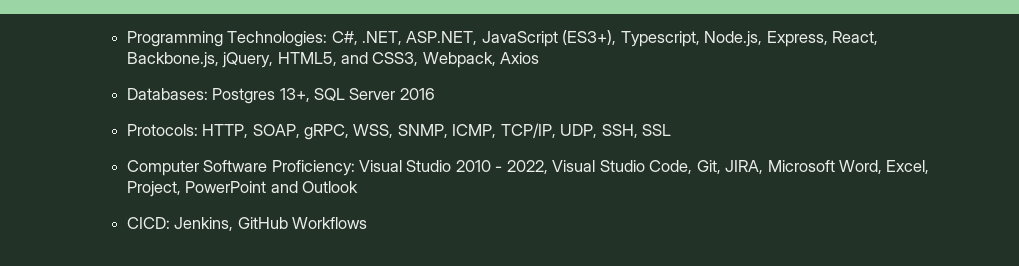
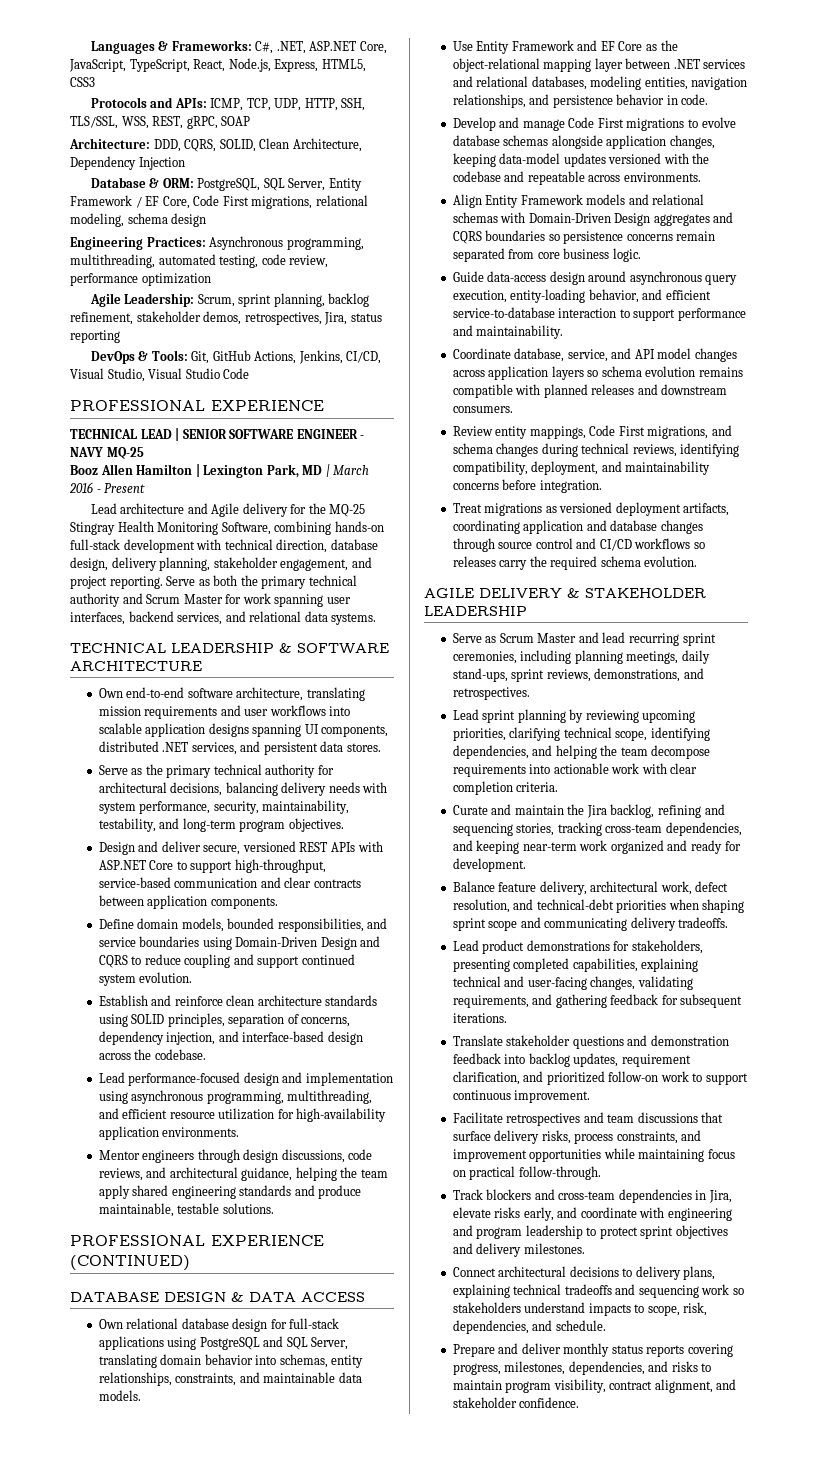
[126,30,879,47] [126,52,540,68] [126,88,435,104] [126,123,672,140] [126,160,930,176] [126,181,358,197] [126,217,367,231] Programming Technologies: C#, .NET, ASP.NET, JavaScript (ES3+), Typescript, Node.js, Express, React, Backbone.js, jQuery, HTML5, and CSS3, Webpack, Axios // Databases: Postgres 13+, SQL Server 2016 // Protocols: HTTP, SOAP, gRPC, WSS, SNMP, ICMP, TCP/IP, UDP, SSH, SSL // Computer Software Proficiency: Visual Studio 2010 - 2022, Visual Studio Code, Git, JIRA, Microsoft Word, Excel, Project, PowerPoint and Outlook // CICD: Jenkins, GitHub Workflows -> [90,40,387,54] [69,58,366,72] [70,77,95,87] [90,97,366,111] [70,116,251,129] [69,138,362,152] [70,156,185,170] [90,177,362,191] [70,195,368,209] [70,213,207,227] [70,236,364,250] [70,254,329,268] [70,273,211,286] [89,293,370,307] [70,311,382,325] [70,330,120,343] [90,350,382,364] [70,368,250,382] [70,400,324,411] [70,428,365,441] [70,447,144,459] [70,464,370,478] [69,482,146,493] [90,503,366,517] [70,521,384,535] [70,539,378,553] [70,557,372,571] [70,575,357,589] [70,593,351,607] [70,611,377,625] [70,643,389,653] [70,661,202,671] [98,687,365,701] [98,705,351,719] [98,723,389,737] [98,741,381,755] [98,764,334,778] [98,782,388,796] [98,800,350,814] [98,818,344,832] [98,841,383,855] [98,859,326,873] [98,877,361,888] [98,895,278,909] [98,918,388,932] [98,936,381,950] [98,954,355,968] [98,972,193,986] [98,995,378,1006] [98,1013,351,1027] [98,1031,363,1045] [98,1049,206,1060] [98,1072,393,1086] [98,1090,373,1104] [98,1108,387,1122] [98,1126,240,1140] [98,1149,373,1163] [98,1167,388,1181] [98,1185,362,1199] [98,1203,274,1217] [70,1235,324,1246] [70,1255,190,1271] [70,1292,365,1302] [98,1318,340,1332] [98,1336,349,1350] [98,1354,364,1368] [98,1372,362,1386] [98,1390,141,1401] [452,40,678,54] [452,58,746,72] [452,76,748,90] [452,94,709,108] [452,117,736,131] [452,135,715,149] [452,153,710,167] [452,171,701,185] [452,194,705,208] [452,212,734,226] [452,230,716,244] [452,248,641,262] [452,271,738,285] [452,289,711,303] [452,307,746,321] [452,325,564,339] [452,348,737,362] [452,366,743,380] [452,384,728,398] [452,406,513,413] [452,425,732,439] [452,443,740,457] [452,461,711,475] [452,479,602,493] [452,502,730,516] [452,520,703,534] [452,538,705,552] [452,556,698,570] [424,588,706,598] [424,606,527,616] [452,632,716,646] [452,650,710,664] [452,668,704,682] [452,687,530,700] [452,709,696,723] [452,727,710,741] [452,745,711,759] [452,763,698,777] [452,781,559,795] [452,804,725,818] [452,822,742,836] [452,840,741,854] [452,858,526,872] [452,881,729,895] [452,899,745,913] [452,917,729,931] [452,940,703,954] [452,958,699,972] [452,976,693,990] [452,994,743,1008] [452,1013,507,1023] [452,1035,729,1049] [452,1053,691,1067] [452,1071,748,1085] [452,1090,591,1103] [452,1112,724,1126] [452,1130,702,1144] [452,1148,735,1162] [452,1166,601,1180] [452,1189,732,1203] [452,1207,732,1221] [452,1225,728,1239] [452,1243,585,1257] [452,1266,716,1280] [452,1284,744,1298] [452,1302,708,1316] [452,1320,606,1334] [452,1343,733,1357] [452,1361,712,1375] [452,1379,737,1393] [452,1397,580,1408] Languages & Frameworks: C#, .NET, ASP.NET Core, JavaScript, TypeScript, React, Node.js, Express, HTML5, CSS3 // Protocols and APIs: ICMP, TCP, UDP, HTTP, SSH, TLS/SSL, WSS, REST, gRPC, SOAP // Architecture: DDD, CQRS, SOLID, Clean Architecture, Dependency Injection // Database & ORM: PostgreSQL, SQL Server, Entity Framework / EF Core, Code First migrations, relational modeling, schema design // Engineering Practices: Asynchronous programming, multithreading, automated testing, code review, performance optimization // Agile Leadership: Scrum, sprint planning, backlog refinement, stakeholder demos, retrospectives, Jira, status reporting // DevOps & Tools: Git, GitHub Actions, Jenkins, CI/CD, Visual Studio, Visual Studio Code // PROFESSIONAL EXPERIENCE // TECHNICAL LEAD | SENIOR SOFTWARE ENGINEER - NAVY MQ-25 // Booz Allen Hamilton | Lexington Park, MD | March 2016 - Present // Lead architecture and Agile delivery for the MQ-25 Stingray Health Monitoring Software, combining hands-on full-stack development with technical direction, database design, delivery planning, stakeholder engagement, and project reporting. Serve as both the primary technical authority and Scrum Master for work spanning user interfaces, backend services, and relational data systems. // TECHNICAL LEADERSHIP & SOFTWARE ARCHITECTURE // Own end-to-end software architecture, translating mission requirements and user workflows into scalable application designs spanning UI components, distributed .NET services, and persistent data stores. // Serve as the primary technical authority for architectural decisions, balancing delivery needs with system performance, security, maintainability, testability, and long-term program objectives. // Design and deliver secure, versioned REST APIs with ASP.NET Core to support high-throughput, service-based communication and clear contracts between application components. // Define domain models, bounded responsibilities, and service boundaries using Domain-Driven Design and CQRS to reduce coupling and support continued system evolution. // Establish and reinforce clean architecture standards using SOLID principles, separation of concerns, dependency injection, and interface-based design across the codebase. // Lead performance-focused design and implementation using asynchronous programming, multithreading, and efficient resource utilization for high-availability application environments. // Mentor engineers through design discussions, code reviews, and architectural guidance, helping the team apply shared engineering standards and produce maintainable, testable solutions. // PROFESSIONAL EXPERIENCE (CONTINUED) // DATABASE DESIGN & DATA ACCESS // Own relational database design for full-stack applications using PostgreSQL and SQL Server, translating domain behavior into schemas, entity relationships, constraints, and maintainable data models. // Use Entity Framework and EF Core as the object-relational mapping layer between .NET services and relational databases, modeling entities, navigation relationships, and persistence behavior in code. // Develop and manage Code First migrations to evolve database schemas alongside application changes, keeping data-model updates versioned with the codebase and repeatable across environments. // Align Entity Framework models and relational schemas with Domain-Driven Design aggregates and CQRS boundaries so persistence concerns remain separated from core business logic. // Guide data-access design around asynchronous query execution, entity-loading behavior, and efficient service-to-database interaction to support performance and maintainability. // Coordinate database, service, and API model changes across application layers so schema evolution remains compatible with planned releases and downstream consumers. // Review entity mappings, Code First migrations, and schema changes during technical reviews, identifying compatibility, deployment, and maintainability concerns before integration. // Treat migrations as versioned deployment artifacts, coordinating application and database changes through source control and CI/CD workflows so releases carry the required schema evolution. // AGILE DELIVERY & STAKEHOLDER LEADERSHIP // Serve as Scrum Master and lead recurring sprint ceremonies, including planning meetings, daily stand-ups, sprint reviews, demonstrations, and retrospectives. // Lead sprint planning by reviewing upcoming priorities, clarifying technical scope, identifying dependencies, and helping the team decompose requirements into actionable work with clear completion criteria. // Curate and maintain the Jira backlog, refining and sequencing stories, tracking cross-team dependencies, and keeping near-term work organized and ready for development. // Balance feature delivery, architectural work, defect resolution, and technical-debt priorities when shaping sprint scope and communicating delivery tradeoffs. // Lead product demonstrations for stakeholders, presenting completed capabilities, explaining technical and user-facing changes, validating requirements, and gathering feedback for subsequent iterations. // Translate stakeholder questions and demonstration feedback into backlog updates, requirement clarification, and prioritized follow-on work to support continuous improvement. // Facilitate retrospectives and team discussions that surface delivery risks, process constraints, and improvement opportunities while maintaining focus on practical follow-through. // Track blockers and cross-team dependencies in Jira, elevate risks early, and coordinate with engineering and program leadership to protect sprint objectives and delivery milestones. // Connect architectural decisions to delivery plans, explaining technical tradeoffs and sequencing work so stakeholders understand impacts to scope, risk, dependencies, and schedule. // Prepare and deliver monthly status reports covering progress, milestones, dependencies, and risks to maintain program visibility, contract alignment, and stakeholder confidence.

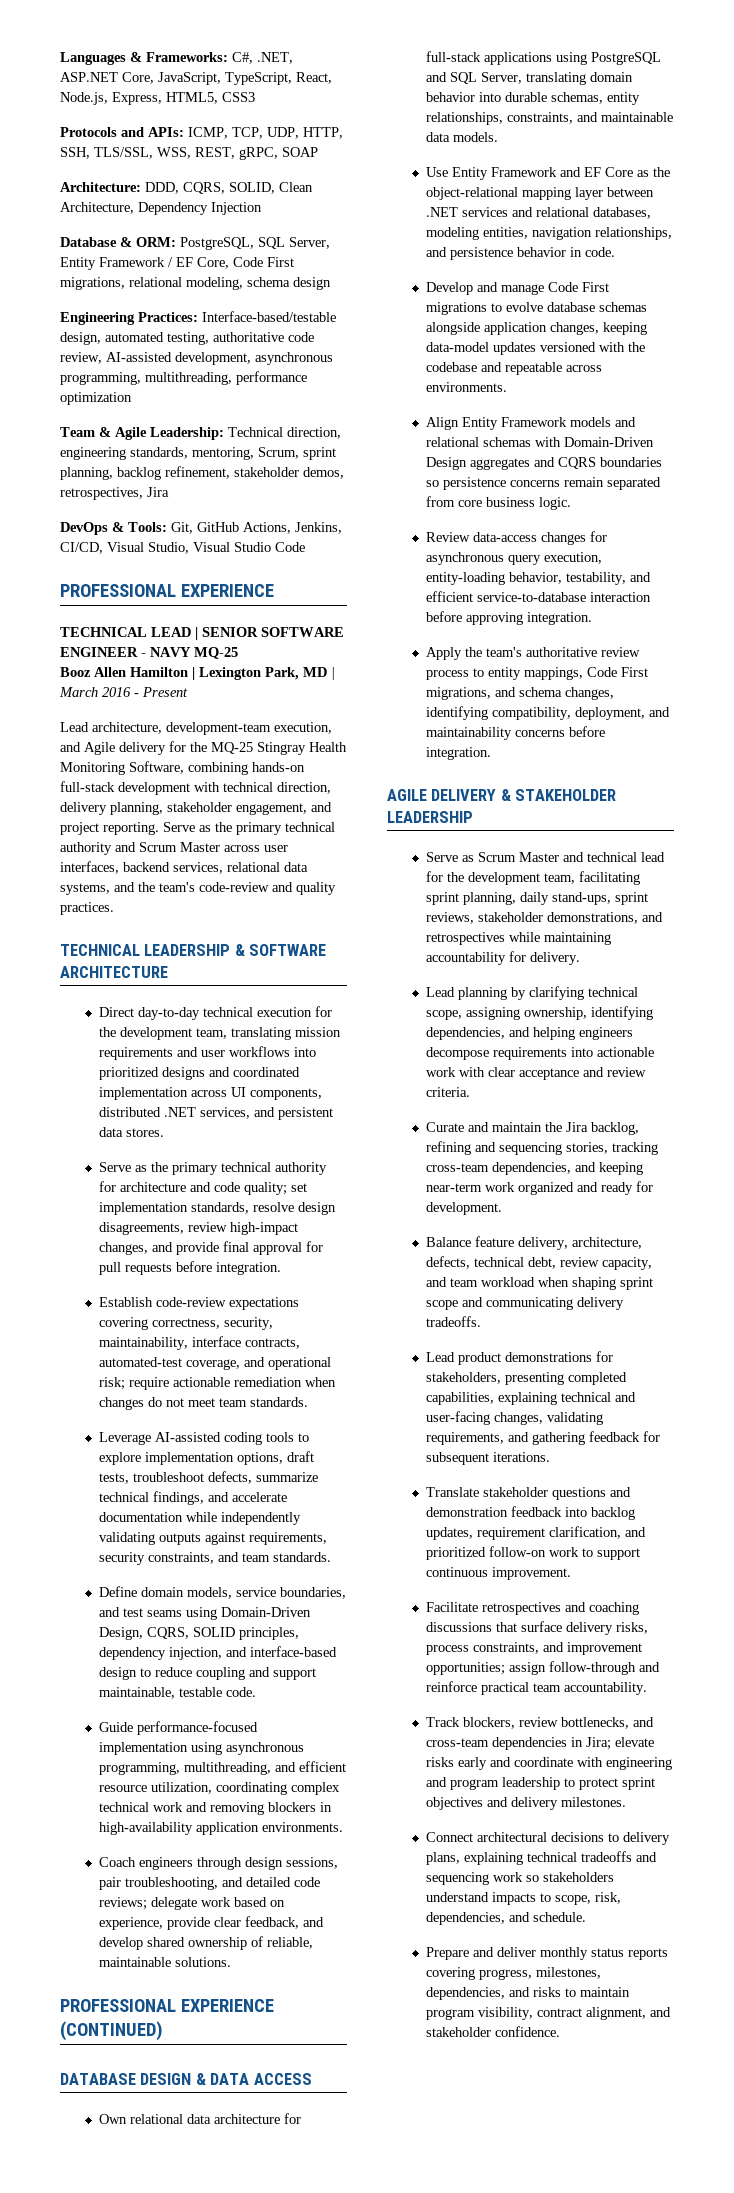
[209,236,364,250] [70,254,329,268] [70,273,211,286] [89,293,195,307] Asynchronous programming, multithreading, automated testing, code review, performance optimization // Agile Leadership: -> [202,311,336,322] [60,332,314,345] [60,352,333,365] [60,371,307,385] [60,392,132,405] [60,427,341,440] [60,447,254,460] Interface-based/testable design, automated testing, authoritative code review, AI-assisted development, asynchronous programming, multithreading, performance optimization // Team & Agile Leadership: Technical direction, engineering standards, mentoring,
[324,312,382,325] [70,330,120,343] Jira, status reporting -> [147,487,169,497] Jira
[120,503,185,514] architecture -> [92,722,332,735] architecture, development-team execution,
[330,539,378,550] [70,557,108,571] database design, -> (331, 788) none
[213,575,238,586] both -> (211, 828) none
[225,593,324,607] for work spanning -> [224,845,260,852] across
[225,611,377,625] and relational data systems. -> [227,862,308,872] [60,882,336,895] [60,902,114,915] relational data systems, and the team's code-review and quality practices.
[98,687,304,701] Own end-to-end software architecture, -> [99,1006,333,1020] [99,1027,228,1040] Direct day-to-day technical execution for the development team,
[98,723,302,737] scalable application designs spanning -> [99,1067,301,1080] [99,1087,228,1100] prioritized designs and coordinated implementation across
[98,782,388,796] [98,800,350,814] [98,818,344,832] [98,841,383,855] [98,859,326,873] [98,877,361,888] [98,895,278,909] [98,918,388,932] [98,936,381,950] [98,955,128,968] architectural decisions, balancing delivery needs with system performance, security, maintainability, testability, and long-term program objectives. // Design and deliver secure, versioned REST APIs with ASP.NET Core to support high-throughput, service-based communication and clear contracts between application components. // Define domain models, bounded responsibilities, and service boundaries using Domain-Driven Design and CQRS -> [120,1182,308,1195] [99,1202,337,1215] [99,1222,299,1235] [99,1241,324,1255] [99,1261,282,1275] [99,1297,300,1310] [99,1317,274,1330] [99,1336,301,1350] [99,1357,332,1370] [99,1377,337,1390] [99,1397,309,1410] [99,1432,310,1445] [99,1451,315,1465] [99,1471,319,1484] [99,1491,288,1505] [99,1512,302,1525] [99,1532,328,1545] [99,1552,332,1565] [99,1586,347,1599] [99,1607,312,1620] [99,1627,300,1640] [99,1646,338,1660] [99,1667,138,1680] architecture and code quality; set implementation standards, resolve design disagreements, review high-impact changes, and provide final approval for pull requests before integration. // Establish code-review expectations covering correctness, security, maintainability, interface contracts, automated-test coverage, and operational risk; require actionable remediation when changes do not meet team standards. // Leverage AI-assisted coding tools to explore implementation options, draft tests, troubleshoot defects, summarize technical findings, and accelerate documentation while independently validating outputs against requirements, security constraints, and team standards. // Define domain models, service boundaries, and test seams using Domain-Driven Design, CQRS, SOLID principles, dependency injection, and interface-based design
[301,954,355,965] [98,972,193,986] [98,995,378,1006] [98,1013,351,1027] [98,1031,363,1045] [98,1049,206,1060] [98,1072,303,1086] continued system evolution. // Establish and reinforce clean architecture standards using SOLID principles, separation of concerns, dependency injection, and interface-based design across the codebase. // Lead performance-focused design and -> [99,1687,257,1699] [99,1721,259,1735] maintainable, testable code. // Guide performance-focused
[218,1108,294,1120] utilization for -> [151,1782,341,1795] [99,1802,333,1815] utilization, coordinating complex technical work and removing blockers in
[98,1150,140,1160] Mentor -> [99,1857,137,1867] Coach
[281,1149,373,1163] [98,1167,388,1181] [98,1185,362,1199] [98,1203,220,1217] discussions, code reviews, and architectural guidance, helping the team apply shared engineering standards and produce maintainable, testable -> [286,1857,339,1869] [99,1877,321,1890] [99,1897,286,1910] [99,1916,325,1930] [99,1936,314,1950] [99,1957,172,1967] sessions, pair troubleshooting, and detailed code reviews; delegate work based on experience, provide clear feedback, and develop shared ownership of reliable, maintainable
[181,1318,268,1332] database design -> [187,2114,281,2124] data architecture
(277, 1360) none -> [505,92,548,102] durable
[452,271,627,285] Guide data-access design around -> [426,531,608,545] Review data-access changes for
(639, 296) none -> [566,572,627,585] testability,
[619,308,746,321] [452,325,564,339] [452,348,737,362] [452,366,743,380] [452,384,728,398] [452,406,513,413] [452,426,493,436] to support performance and maintainability. // Coordinate database, service, and API model changes across application layers so schema evolution remains compatible with planned releases and downstream consumers. // Review -> [426,611,593,625] [426,647,641,660] [426,668,485,680] before approving integration. // Apply the team's authoritative review process to
[496,443,677,457] changes during technical reviews, -> [565,687,615,700] changes,
[452,502,730,516] [452,520,703,534] [452,538,705,552] [452,556,698,570] // Treat migrations as versioned deployment artifacts, coordinating application and database changes through source control and CI/CD workflows so releases carry the required schema evolution. -> (492, 753) none
[602,632,716,646] [452,650,679,664] lead recurring sprint ceremonies, including planning meetings, -> [587,852,666,862] [426,871,641,885] [426,892,517,905] technical lead for the development team, facilitating sprint planning,
(591, 675) none -> [478,912,544,922] stakeholder
[452,687,530,700] [452,709,516,723] retrospectives. // Lead sprint -> [426,932,612,945] [426,951,581,965] [426,987,456,997] retrospectives while maintaining accountability for delivery. // Lead
[585,710,696,723] [452,728,506,741] reviewing upcoming priorities, -> (527, 993) none
(648, 735) none -> [466,1007,588,1020] assigning ownership,
[600,745,648,756] the team -> [579,1027,634,1040] engineers
[452,781,513,795] completion -> [519,1067,647,1080] acceptance and review
[590,881,729,895] [452,899,667,913] architectural work, defect resolution, and technical-debt priorities -> [572,1237,643,1249] [426,1256,653,1270] [426,1277,536,1287] architecture, defects, technical debt, review capacity, and team workload
[607,1114,635,1123] team -> [589,1602,640,1615] coaching
[529,1148,735,1162] [452,1166,601,1180] [452,1189,532,1200] opportunities while maintaining focus on practical follow-through. // Track blockers -> [426,1661,661,1675] [426,1681,648,1695] [426,1717,630,1729] opportunities; assign follow-through and reinforce practical team accountability. // Track blockers, review bottlenecks,
[708,1190,732,1203] Jira, -> [586,1737,612,1750] Jira;
[523,1207,554,1221] early, -> [458,1757,488,1770] early

